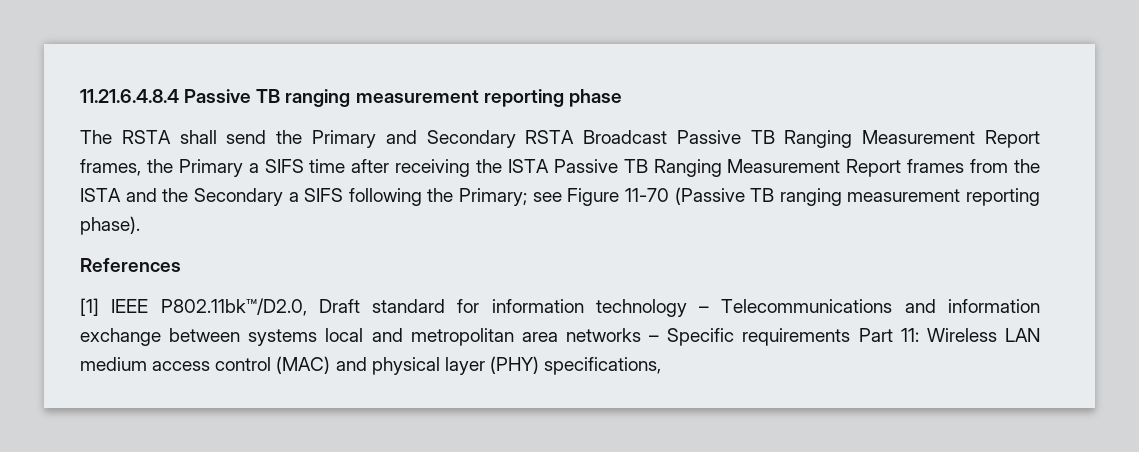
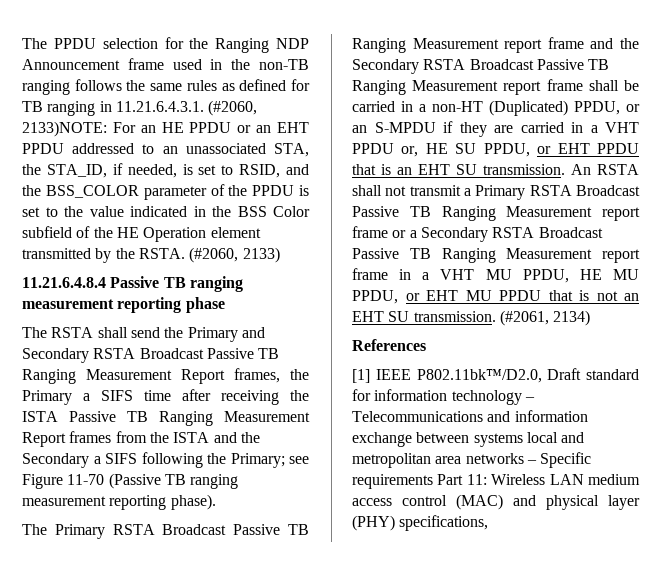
(80, 96) none -> [22,37,309,53] [22,58,309,70] [22,79,311,95] [22,100,258,116] [22,121,309,137] [22,143,310,157] [22,163,309,178] [22,184,310,200] [22,206,310,217] [22,226,261,242] [22,247,280,263] The PPDU selection for the Ranging NDP Announcement frame used in the non-TB ranging follows the same rules as defined for TB ranging in 11.21.6.4.3.1. (#2060, 2133)NOTE: For an HE PPDU or an EHT PPDU addressed to an unassociated STA, the STA_ID, if needed, is set to RSID, and the BSS_COLOR parameter of the PPDU is set to the value indicated in the BSS Color subfield of the HE Operation element transmitted by the RSTA. (#2060, 2133) //
(140, 225) none -> [22,524,309,539] [352,37,639,53] [352,59,610,74] [352,79,639,95] [352,100,640,116] [352,121,639,137] [352,143,639,157] [352,164,639,175] [352,185,640,200] [352,206,640,221] [352,226,603,242] [352,248,640,263] [352,268,639,283] [352,290,639,304] [352,310,591,326] // The Primary RSTA Broadcast Passive TB Ranging Measurement report frame and the Secondary RSTA Broadcast Passive TB Ranging Measurement report frame shall be carried in a non-HT (Duplicated) PPDU, or an S-MPDU if they are carried in a VHT PPDU or, HE SU PPDU, or EHT PPDU that is an EHT SU transmission. An RSTA shall not transmit a Primary RSTA Broadcast Passive TB Ranging Measurement report frame or a Secondary RSTA Broadcast Passive TB Ranging Measurement report frame in a VHT MU PPDU, HE MU PPDU, or EHT MU PPDU that is not an EHT SU transmission. (#2061, 2134)

